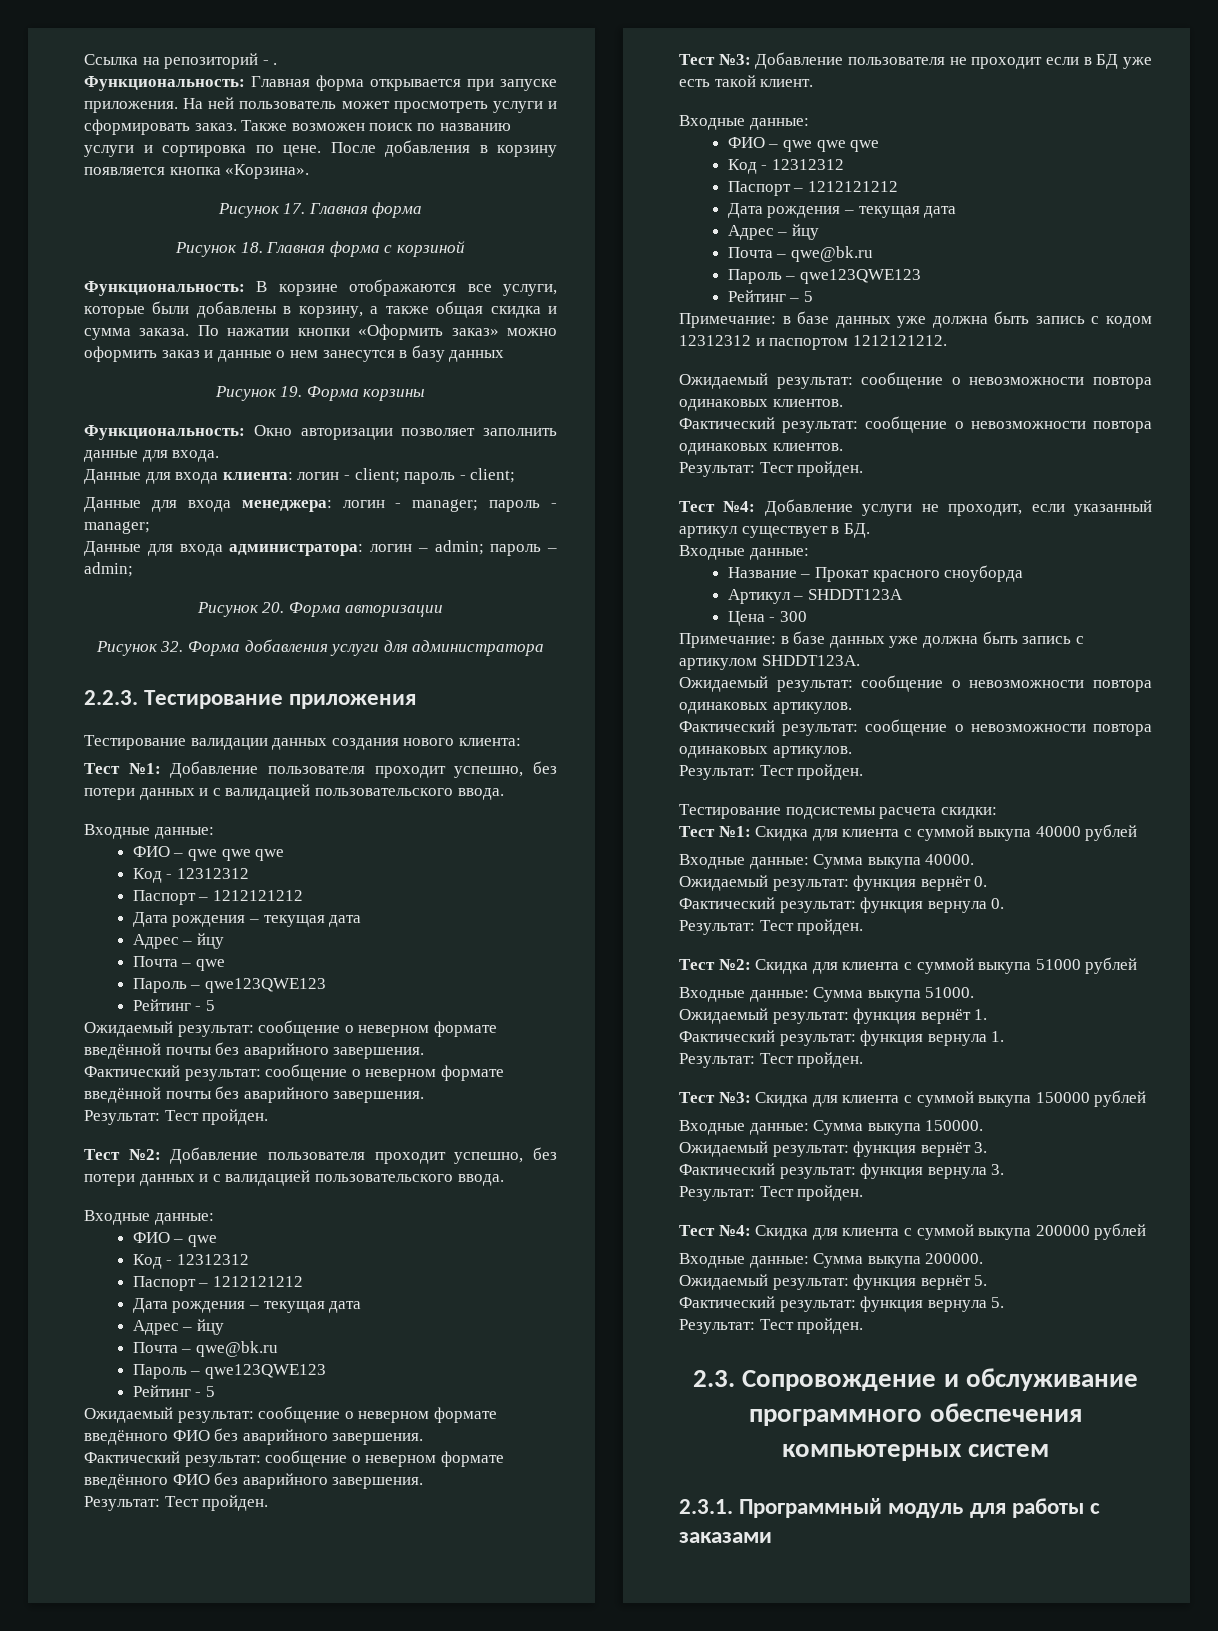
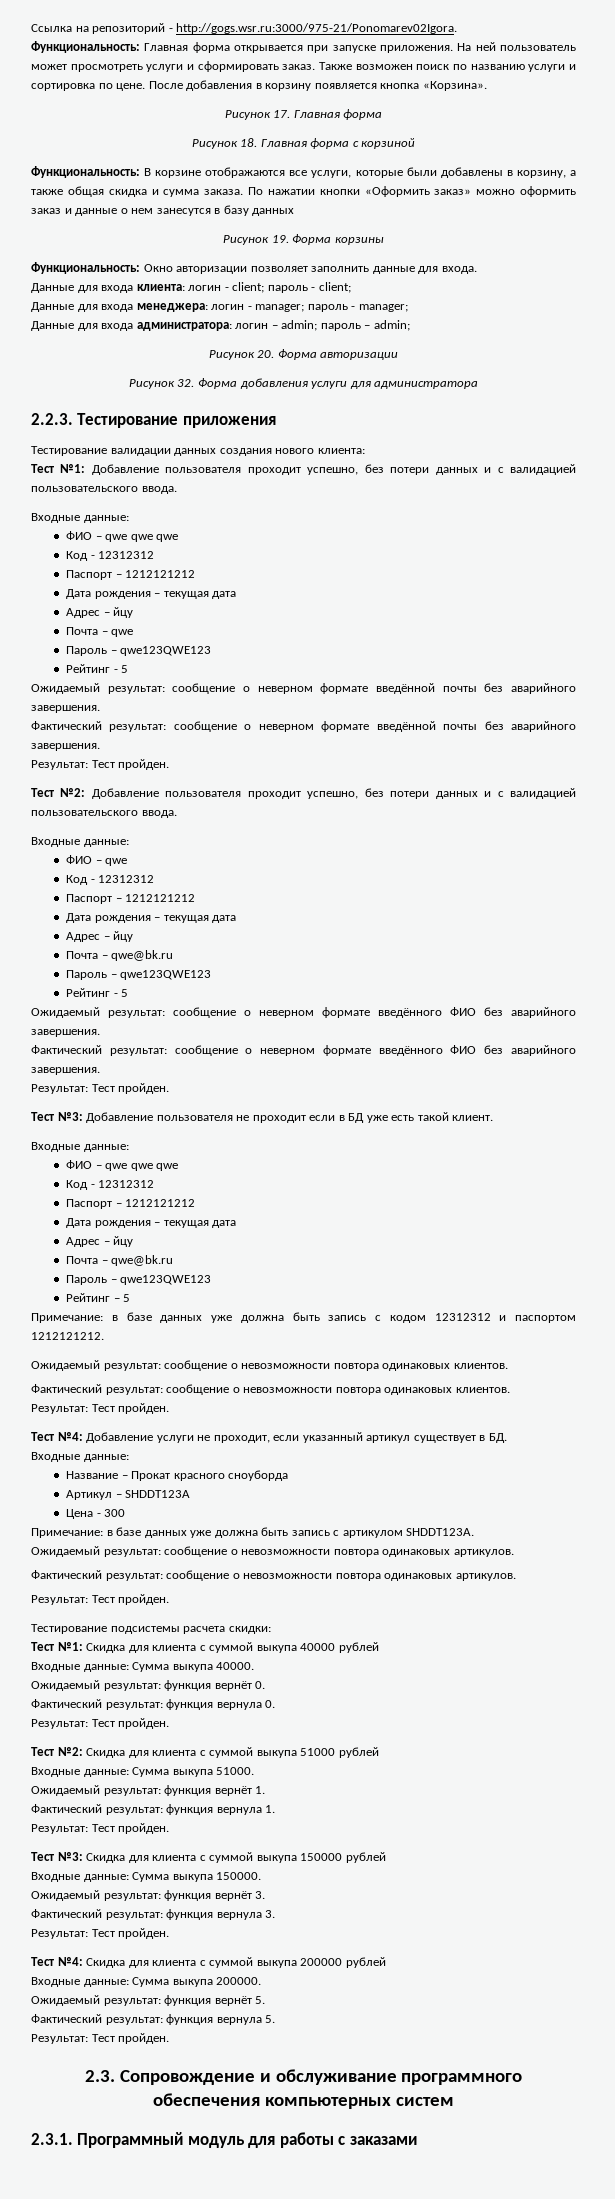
[273,63,278,65] . -> [176,23,458,34] http://gogs.wsr.ru:3000/975-21/Ponomarev02Igora.

